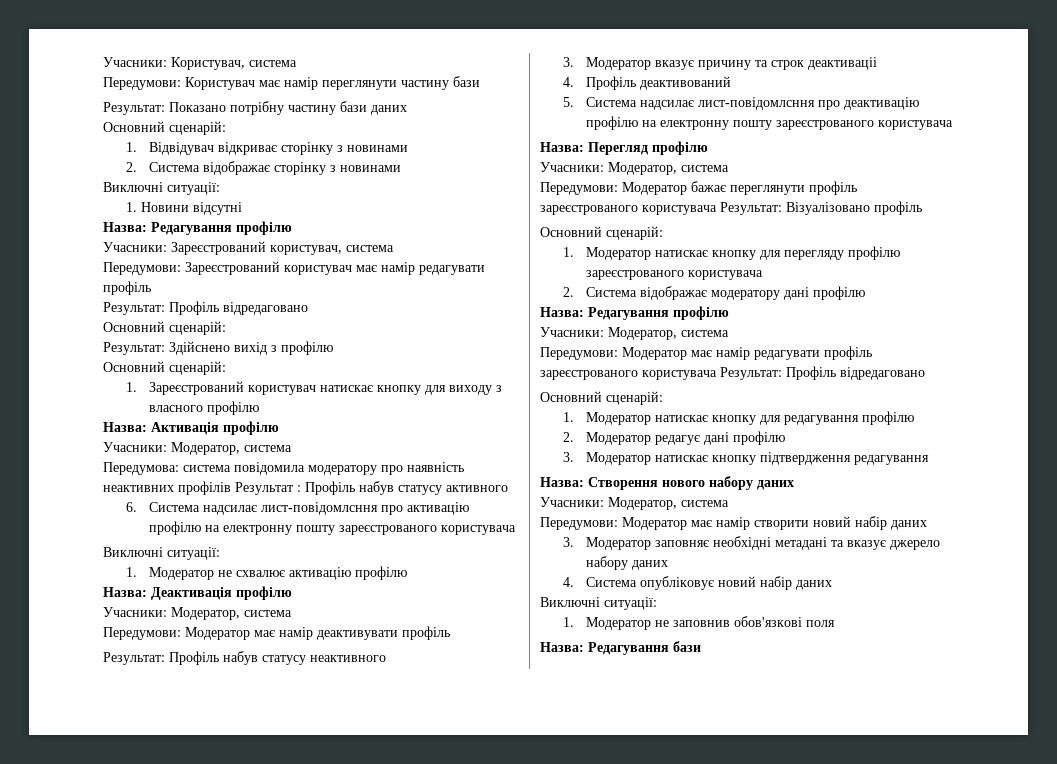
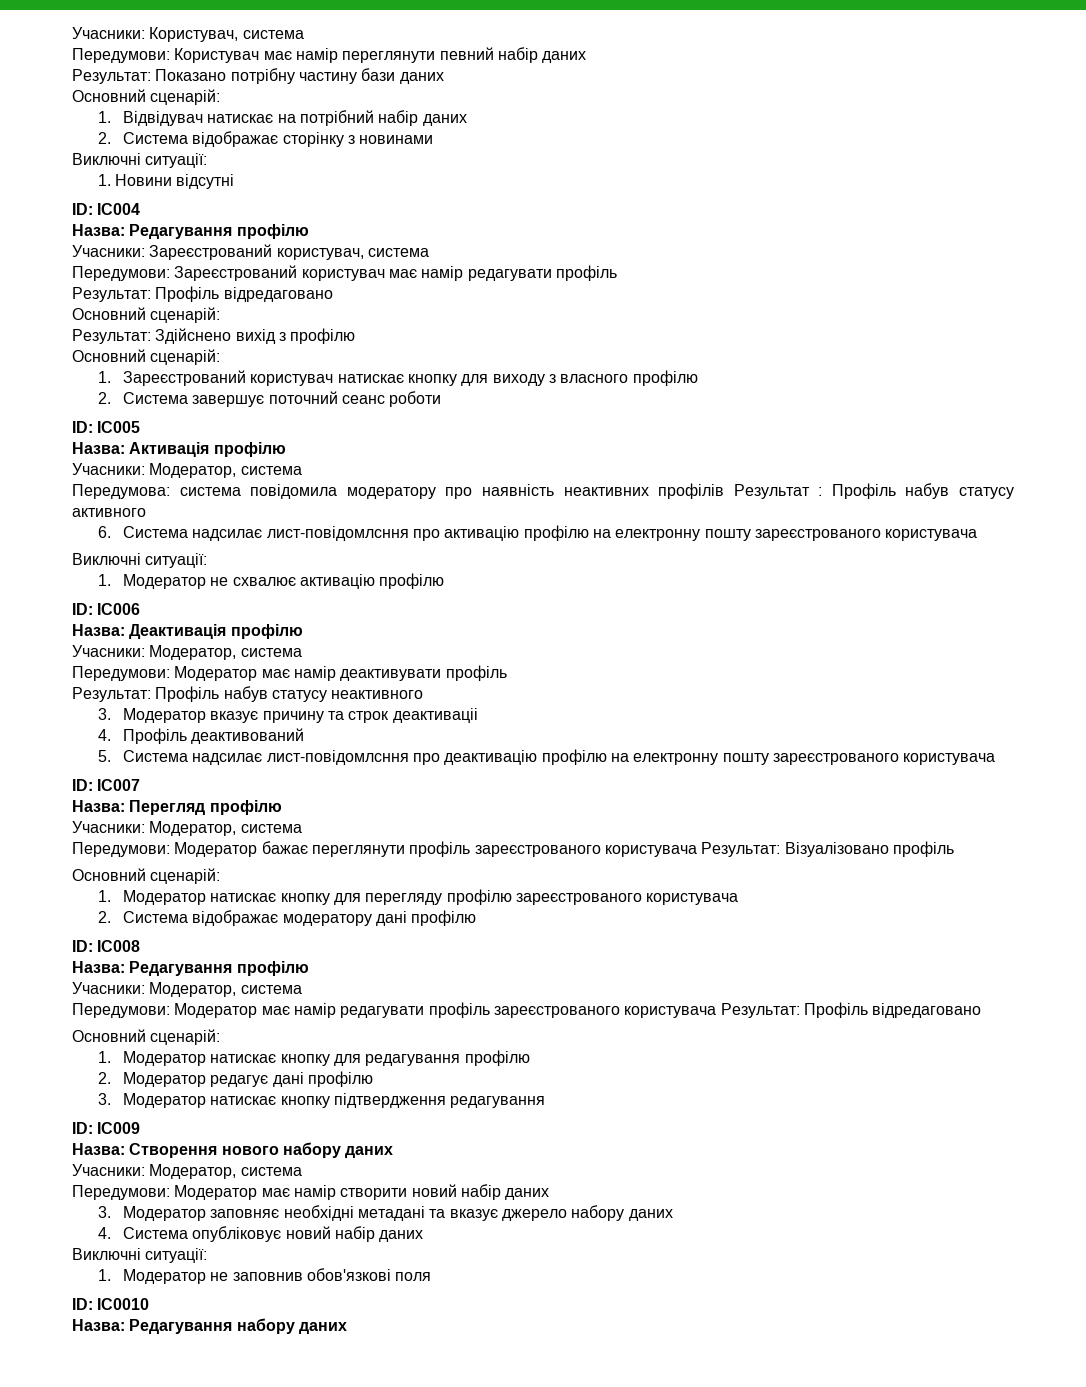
[401,76,480,90] частину бази -> [439,47,587,63] певний набір даних
[218,142,409,155] відкриває сторінку з новинами -> [207,110,467,126] натискає на потрібний набір даних
(243, 208) none -> [72,203,141,215] // ID: IC004
(260, 408) none -> [97,391,442,407] [72,421,141,433] // 2. Система завершує поточний сеанс роботи // ID: IC005
(408, 573) none -> [72,603,141,615] // ID: IC006
(954, 125) none -> [72,779,141,791] // ID: IC007
(866, 293) none -> [72,940,141,952] // ID: IC008
(930, 460) none -> [72,1122,141,1134] // ID: IC009
[540,641,701,655] // Назва: Редагування бази -> [72,1298,150,1310] [72,1318,347,1334] // ID: IC0010 // Назва: Редагування набору даних

